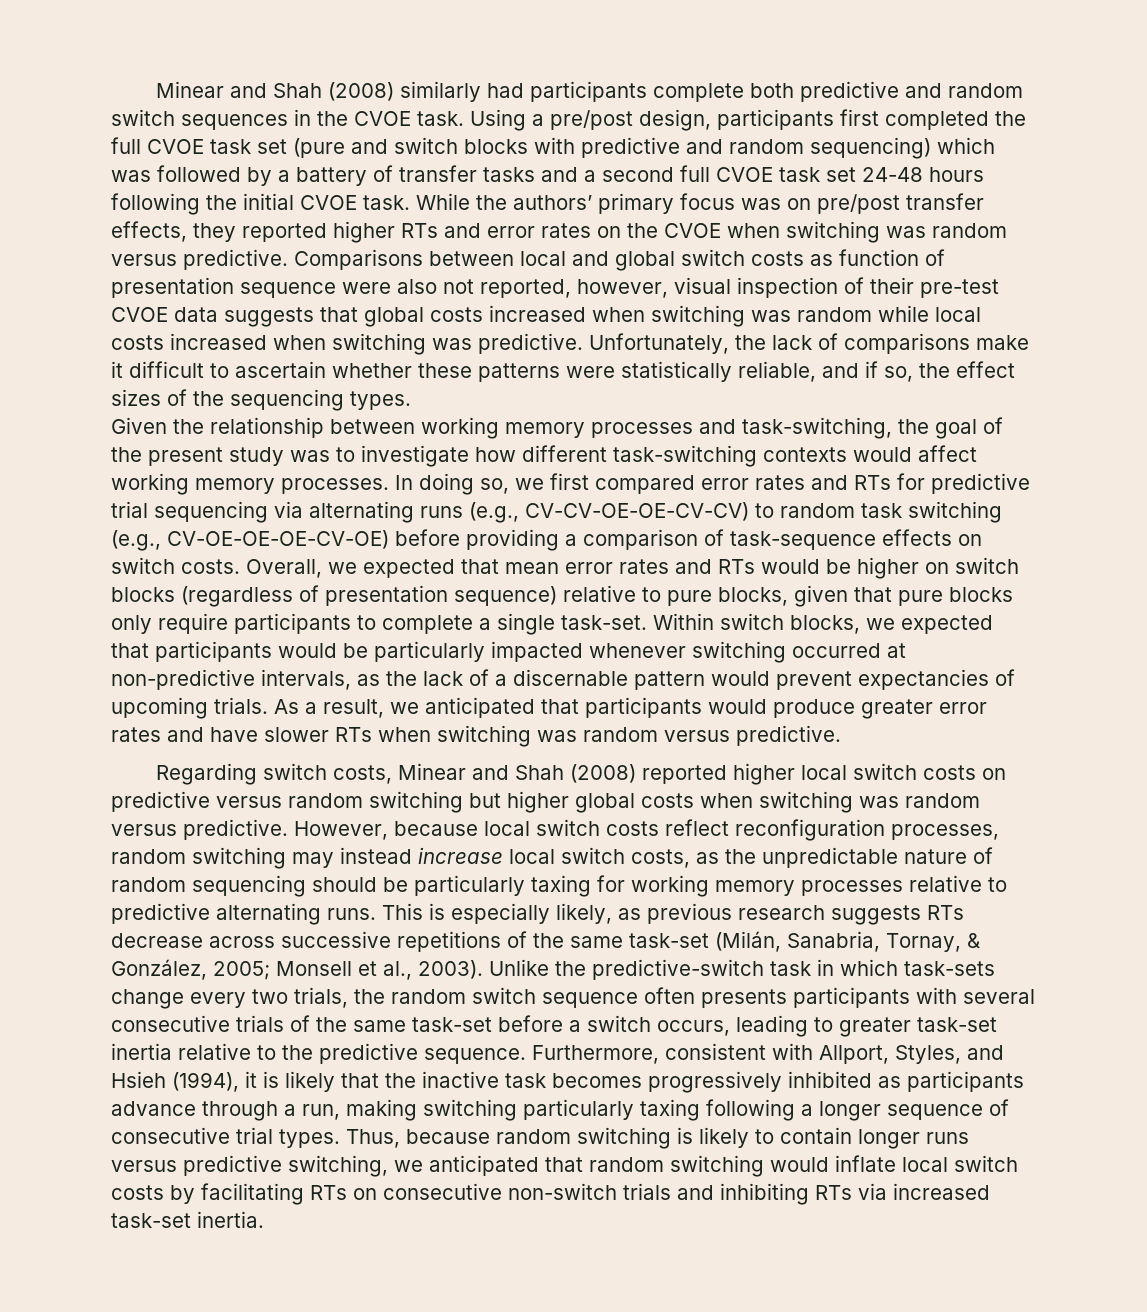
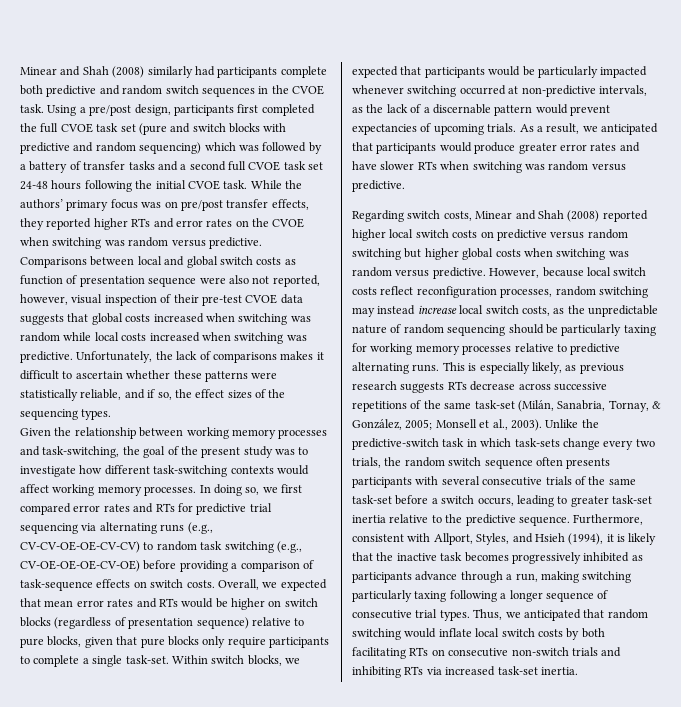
[976,335,1029,350] make -> [280,351,314,360] makes
[406,1127,969,1149] [111,1155,388,1177] because random switching is likely to contain longer runs versus predictive switching, -> (503, 614) none
(195, 1194) none -> [581,628,605,638] both

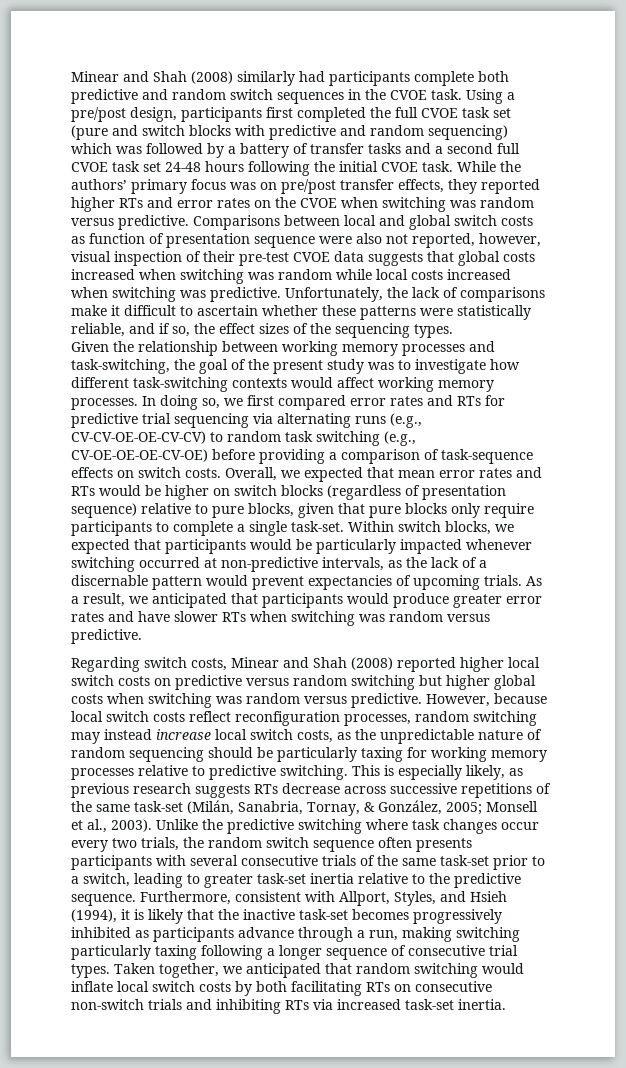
[280,351,314,360] makes -> [71,305,107,316] make
[352,362,440,374] alternating runs. -> [280,765,348,780] switching.
[352,438,600,450] predictive-switch task in which task-sets change -> [227,819,539,834] predictive switching where task changes occur
[395,495,514,506] before a switch occurs, -> [493,855,545,870] [71,873,130,887] prior to a switch,
[440,552,463,561] task -> [299,909,348,920] task-set
[473,609,503,620] Thus, -> [114,963,219,978] Taken together,

